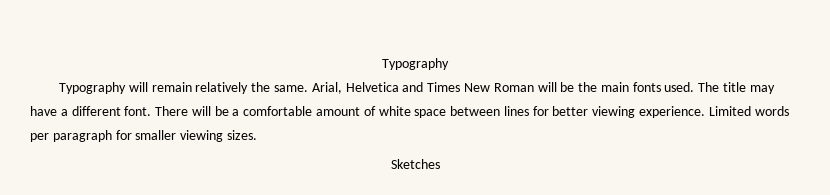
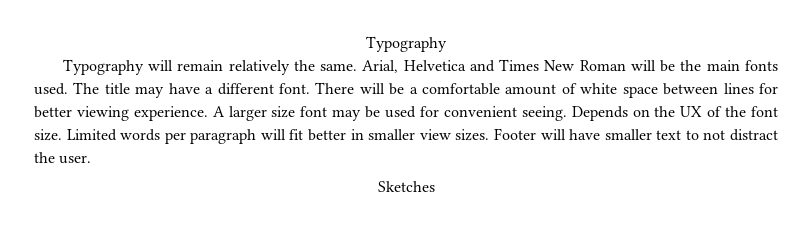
[708,106,789,116] [30,130,257,142] Limited words per paragraph for smaller viewing sizes. -> [212,106,779,121] [34,128,778,144] [34,152,92,164] A larger size font may be used for convenient seeing. Depends on the UX of the font size. Limited words per paragraph will fit better in smaller view sizes. Footer will have smaller text to not distract the user.

